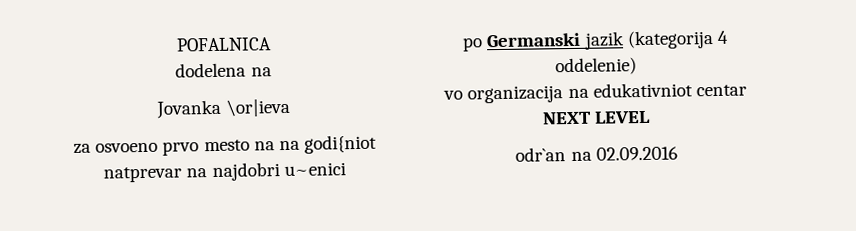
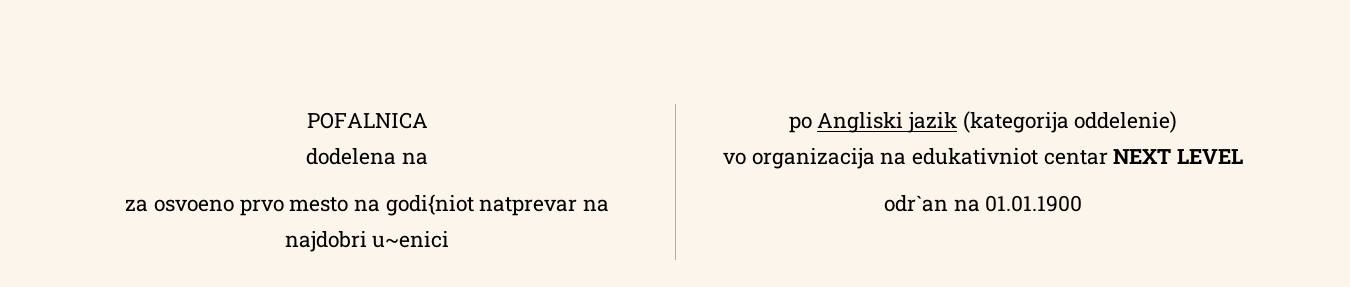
[156,98,290,119] // Jovanka \or|ieva -> (428, 158) none
[278,140,300,151] na -> (380, 205) none
[486,32,582,48] Germanski -> [817,112,904,133] Angliski
[716,30,729,44] 4 -> (1069, 122) none
[595,146,678,161] 02.09.2016 -> [985,195,1083,212] 01.01.1900

